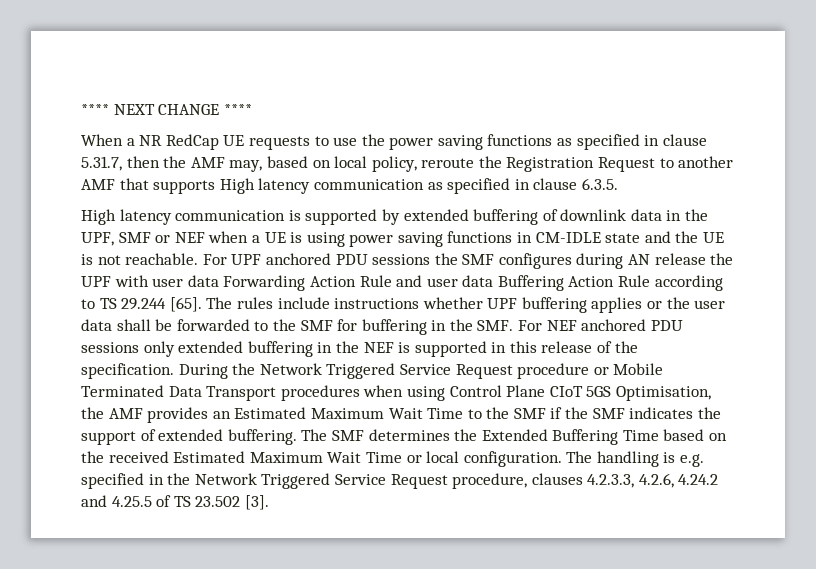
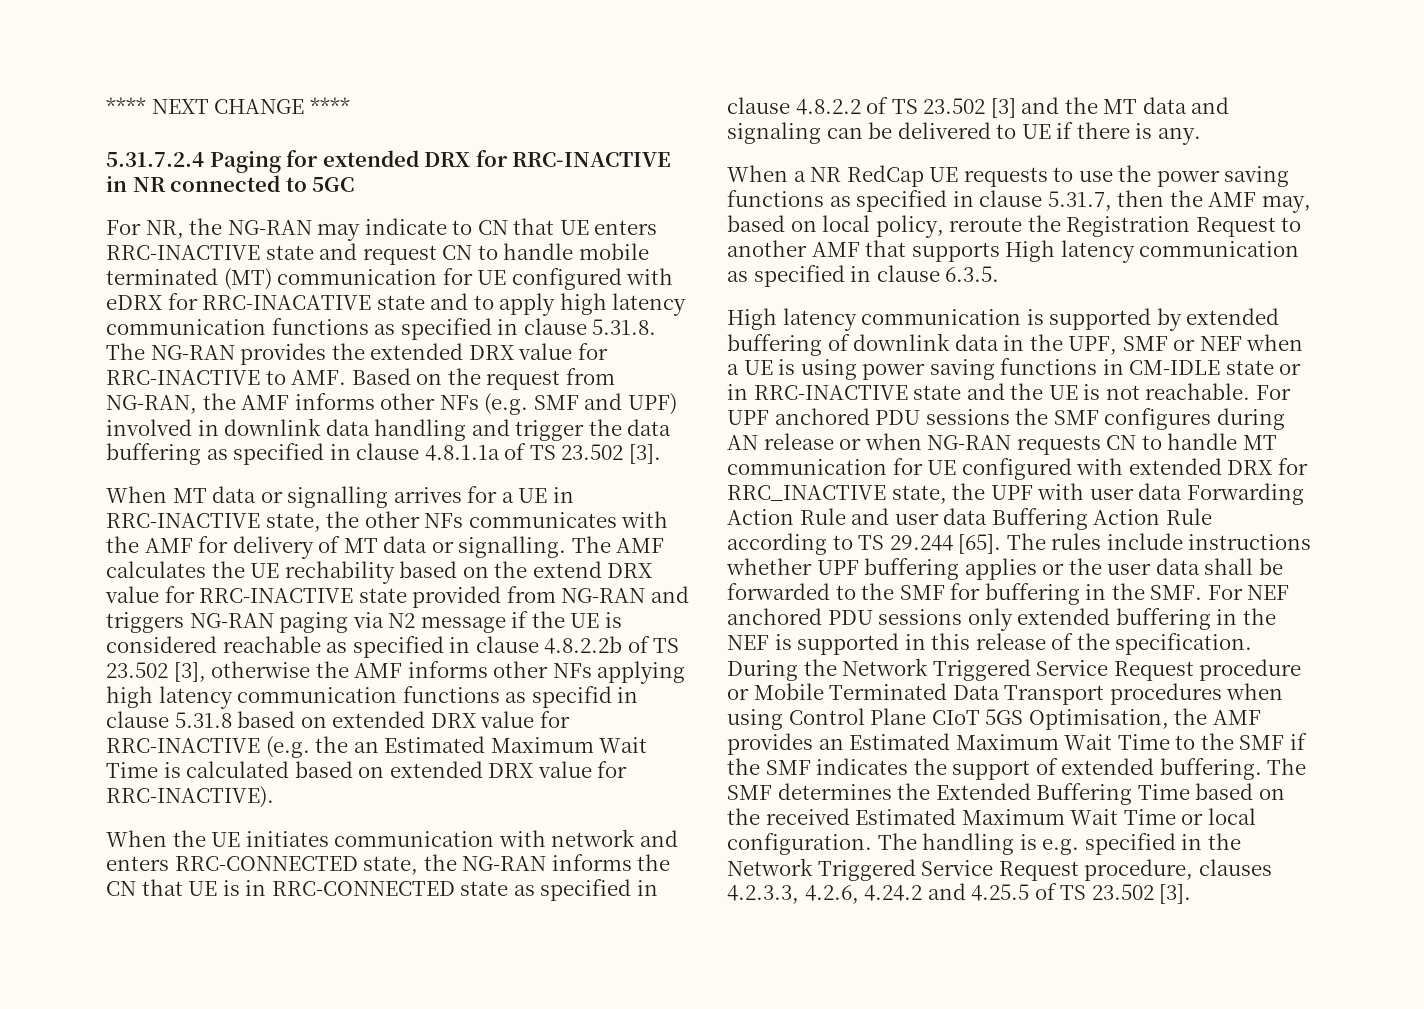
(252, 109) none -> [106,150,672,173] [106,175,355,192] [106,218,658,241] [106,243,649,265] [106,268,674,290] [106,293,687,316] [106,318,657,340] [106,343,608,365] [106,368,615,390] [106,393,677,415] [106,418,672,441] [106,443,661,465] [106,486,574,508] [106,511,669,532] [106,536,665,559] [106,561,654,584] [105,586,689,608] [106,611,622,633] [106,636,680,658] [106,661,686,684] [106,686,639,709] [106,711,570,728] [106,736,648,758] [106,761,628,778] [106,786,274,808] [106,829,678,847] [106,854,671,875] [106,879,658,901] [727,97,1230,118] [727,122,1201,145] // 5.31.7.2.4 Paging for extended DRX for RRC-INACTIVE in NR connected to 5GC // For NR, the NG-RAN may indicate to CN that UE enters RRC-INACTIVE state and request CN to handle mobile terminated (MT) communication for UE configured with eDRX for RRC-INACATIVE state and to apply high latency communication functions as specified in clause 5.31.8. The NG-RAN provides the extended DRX value for RRC-INACTIVE to AMF. Based on the request from NG-RAN, the AMF informs other NFs (e.g. SMF and UPF) involved in downlink data handling and trigger the data buffering as specified in clause 4.8.1.1a of TS 23.502 [3]. // When MT data or signalling arrives for a UE in RRC-INACTIVE state, the other NFs communicates with the AMF for delivery of MT data or signalling. The AMF calculates the UE rechability based on the extend DRX value for RRC-INACTIVE state provided from NG-RAN and triggers NG-RAN paging via N2 message if the UE is considered reachable as specified in clause 4.8.2.2b of TS 23.502 [3], otherwise the AMF informs other NFs applying high latency communication functions as specifid in clause 5.31.8 based on extended DRX value for RRC-INACTIVE (e.g. the an Estimated Maximum Wait Time is calculated based on extended DRX value for RRC-INACTIVE). // When the UE initiates communication with network and enters RRC-CONNECTED state, the NG-RAN informs the CN that UE is in RRC-CONNECTED state as specified in clause 4.8.2.2 of TS 23.502 [3] and the MT data and signaling can be delivered to UE if there is any.
(641, 238) none -> [1279,363,1302,375] [727,384,962,400] or in RRC-INACTIVE state
(706, 259) none -> [839,433,1277,455] [727,458,1308,480] [727,485,947,504] or when NG-RAN requests CN to handle MT communication for UE configured with extended DRX for RRC_INACTIVE state,

